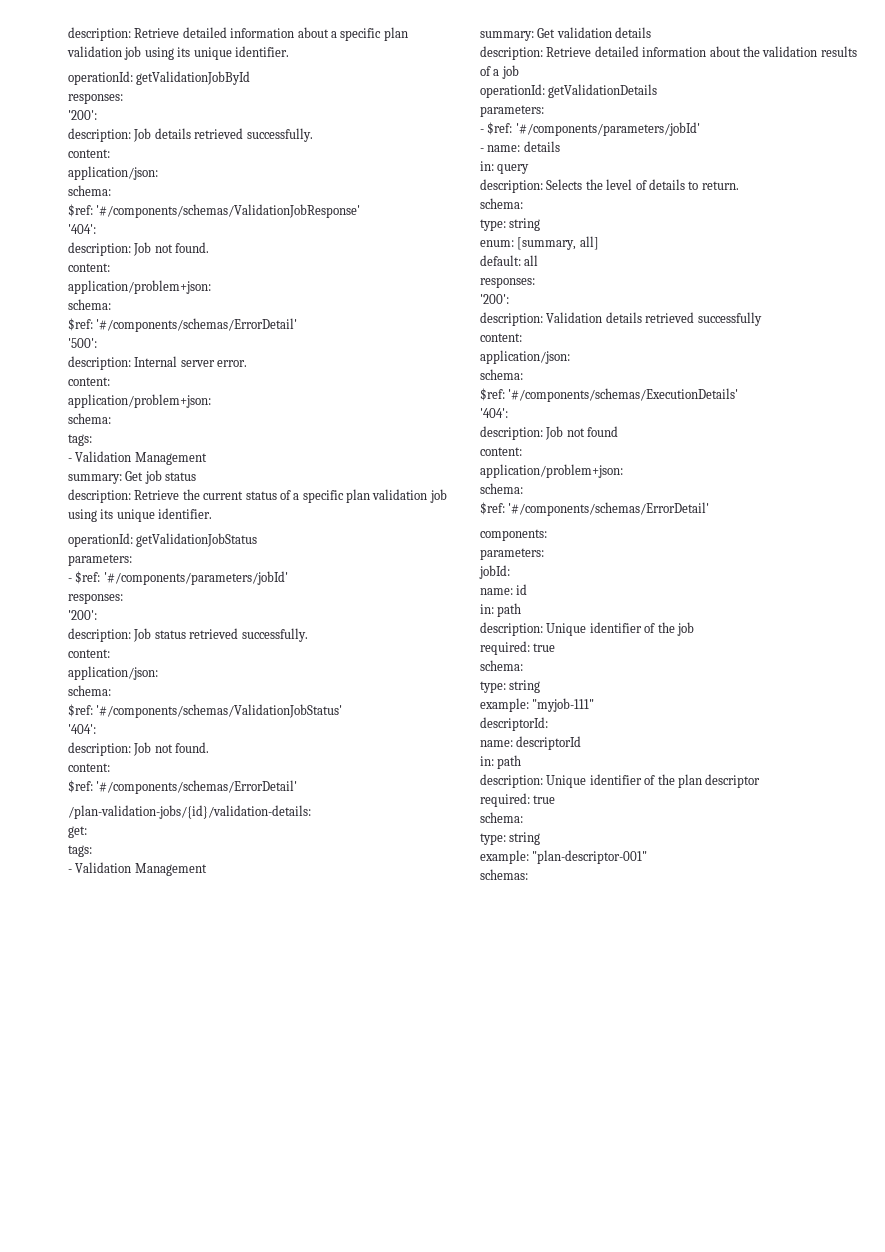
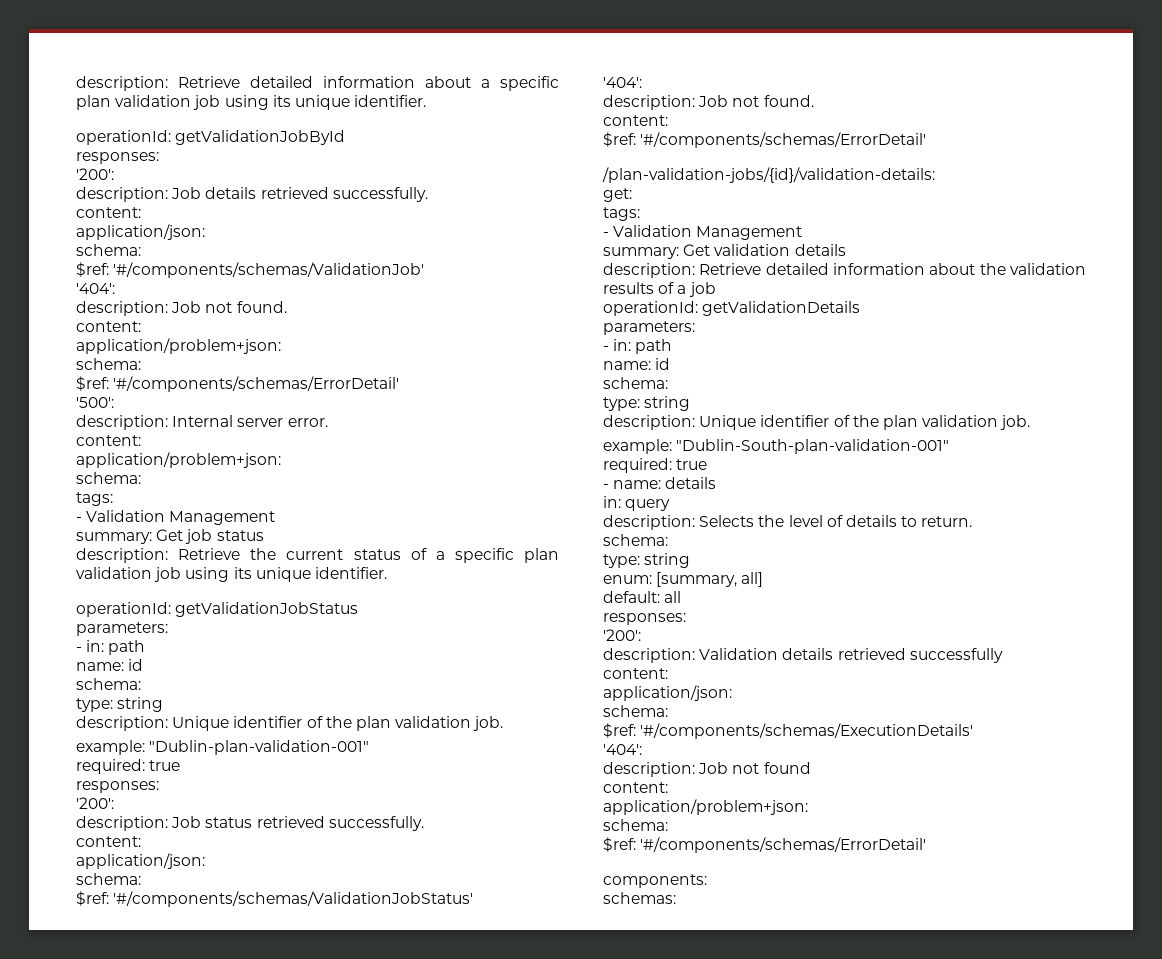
[96,204,361,218] '#/components/schemas/ValidationJobResponse' -> [113,262,425,278] '#/components/schemas/ValidationJob'
[75,571,288,585] $ref: '#/components/parameters/jobId' -> [86,640,146,655] [76,659,144,671] [76,678,141,690] [76,697,164,712] [76,716,504,731] [76,740,370,755] [76,759,181,774] in: path // name: id // schema: // type: string // description: Unique identifier of the plan validation job. // example: "Dublin-plan-validation-001" // required: true
[487,122,700,136] $ref: '#/components/parameters/jobId' -> [613,339,673,354] [603,358,671,370] [603,377,668,389] [603,396,691,411] [603,415,1031,430] [603,439,950,454] [603,458,708,473] in: path // name: id // schema: // type: string // description: Unique identifier of the plan validation job. // example: "Dublin-South-plan-validation-001" // required: true
[480,548,544,560] [479,565,510,579] [480,584,528,595] [480,603,522,617] [480,622,694,636] [480,641,556,655] [480,660,523,671] [480,680,541,693] [480,698,595,712] [480,717,548,731] [480,736,582,750] [480,755,522,769] [480,774,761,788] [480,793,556,807] [480,812,523,823] [480,832,541,845] [480,850,648,864] // parameters: // jobId: // name: id // in: path // description: Unique identifier of the job // required: true // schema: // type: string // example: "myjob-111" // descriptorId: // name: descriptorId // in: path // description: Unique identifier of the plan descriptor // required: true // schema: // type: string // example: "plan-descriptor-001" -> (707, 881) none

